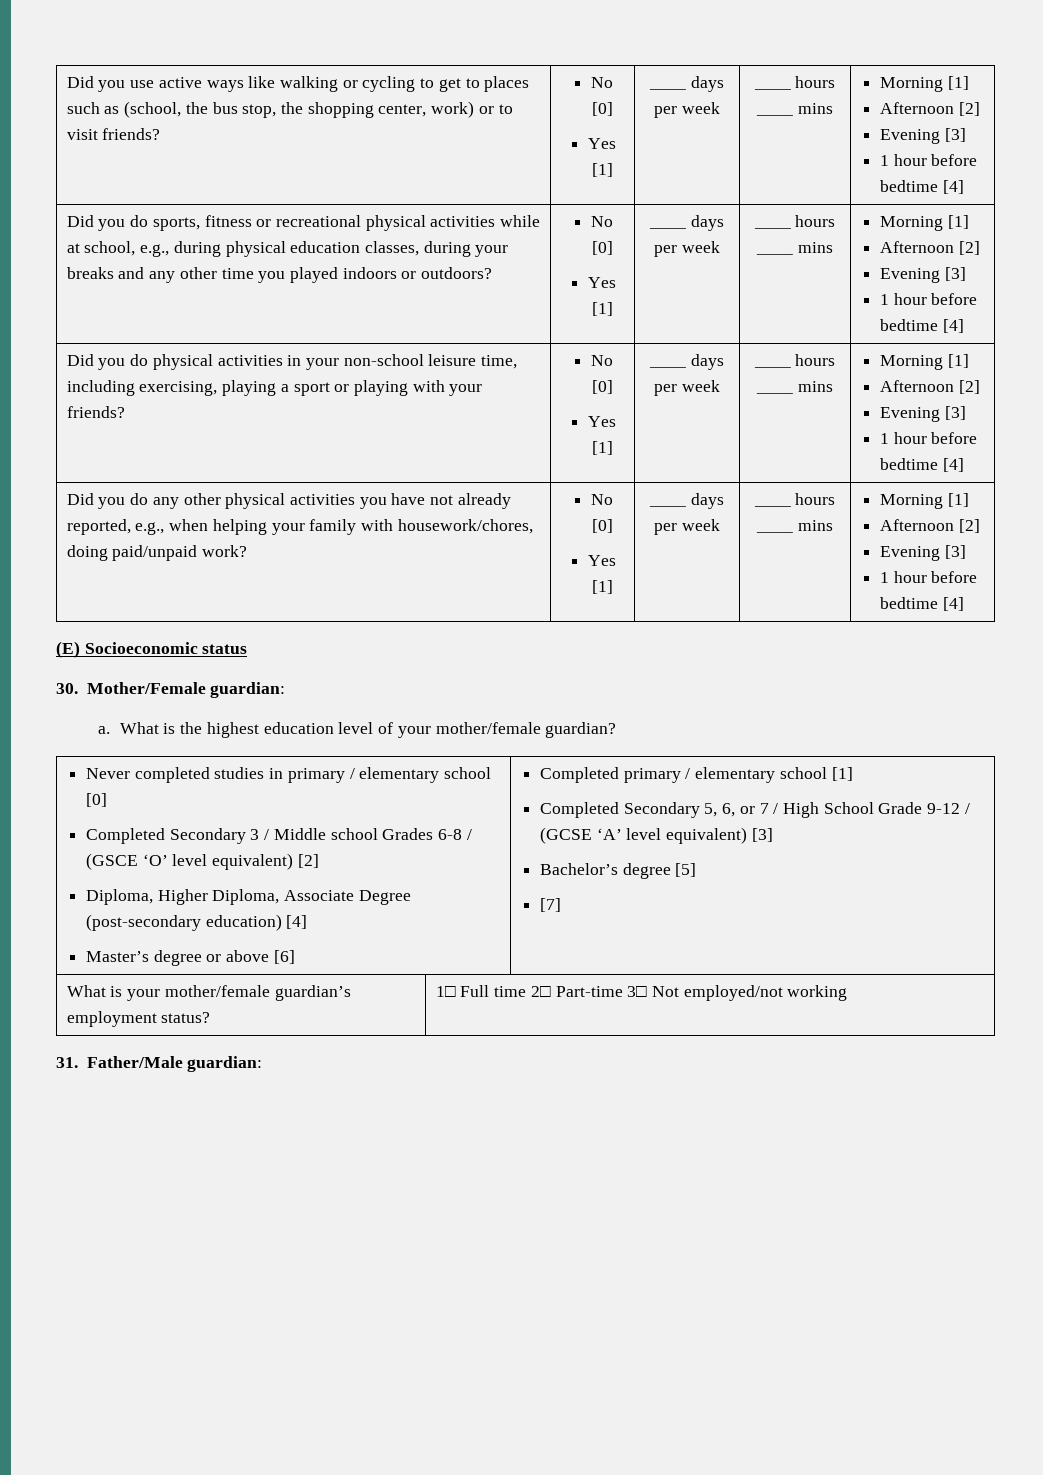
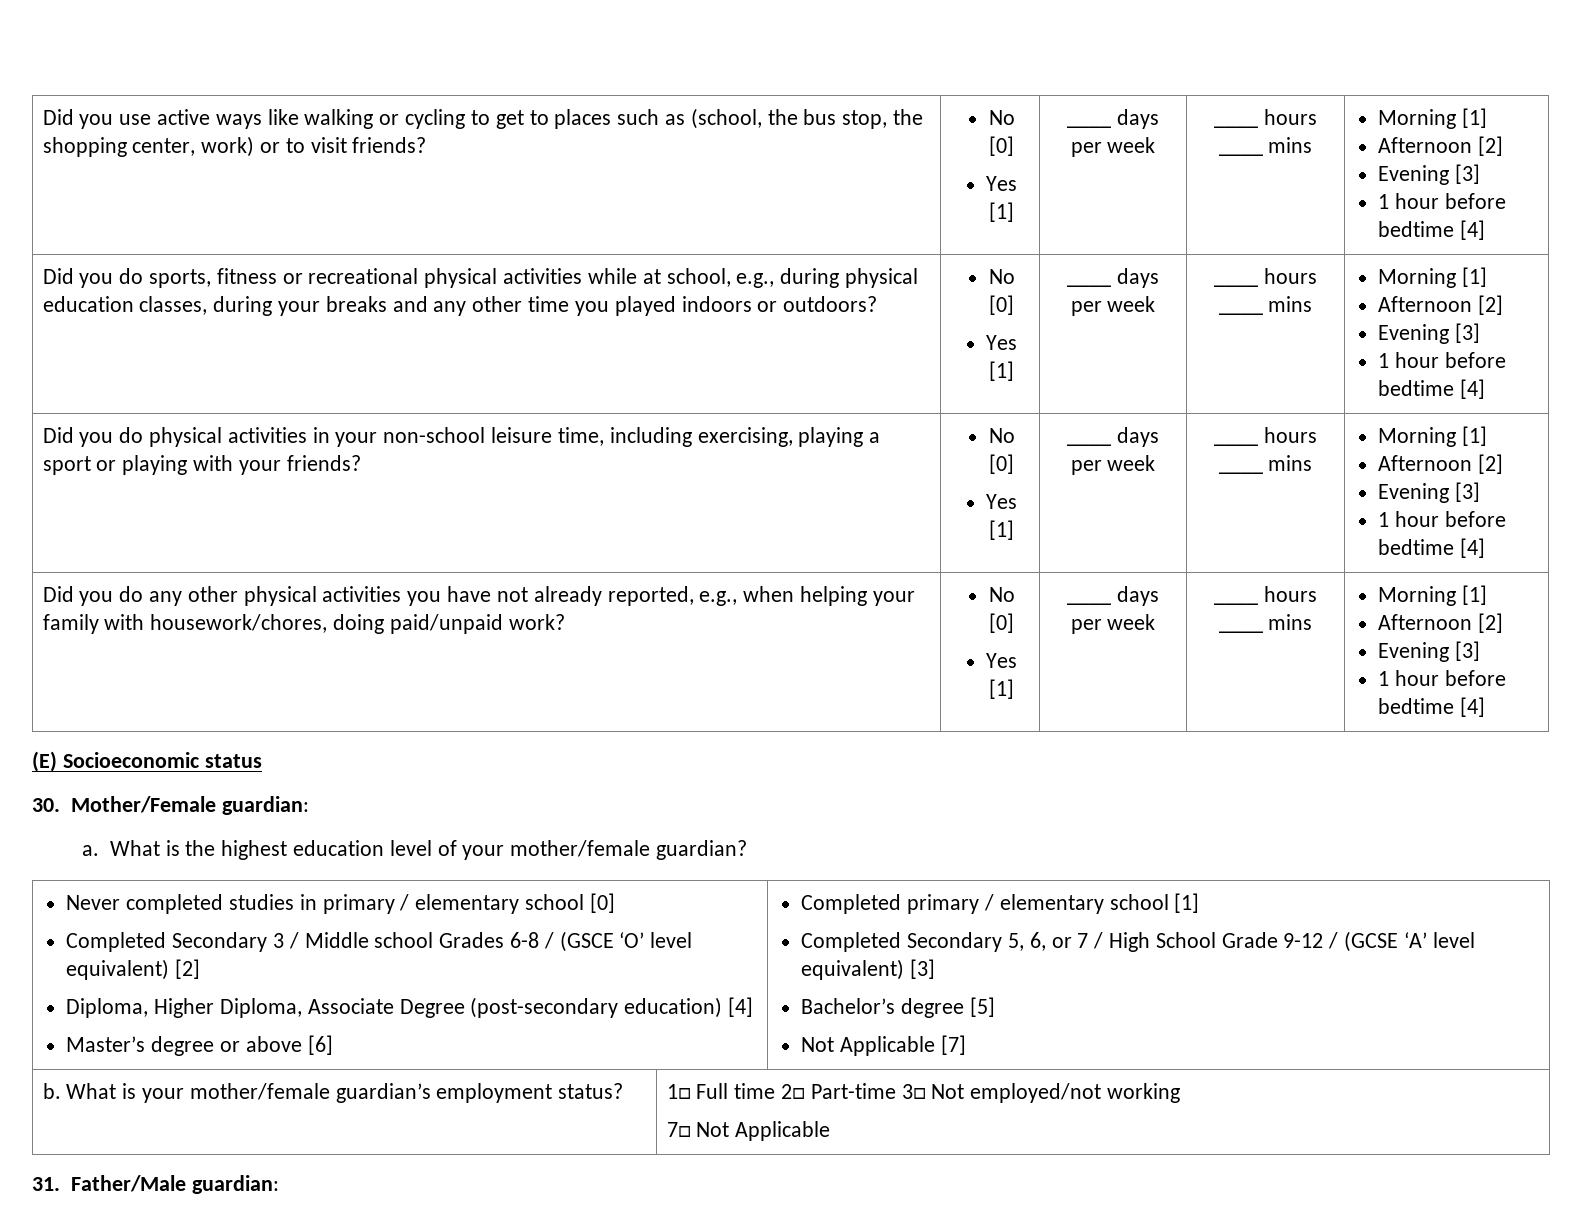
(697, 870) none -> [801,1036,936,1056] Not Applicable
(561, 905) none -> [42,1083,61,1099] b.
(848, 993) none -> [666,1121,831,1141] // 7□ Not Applicable

